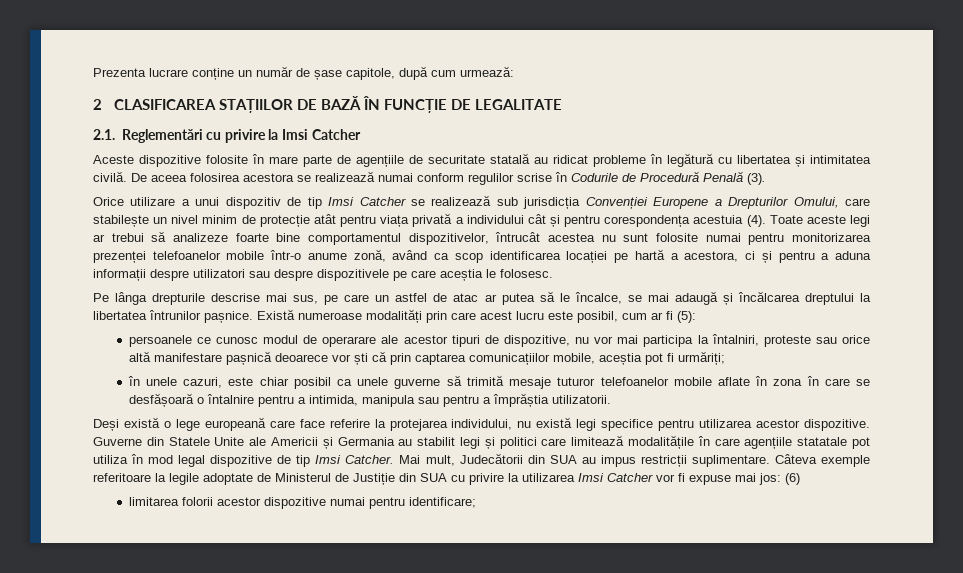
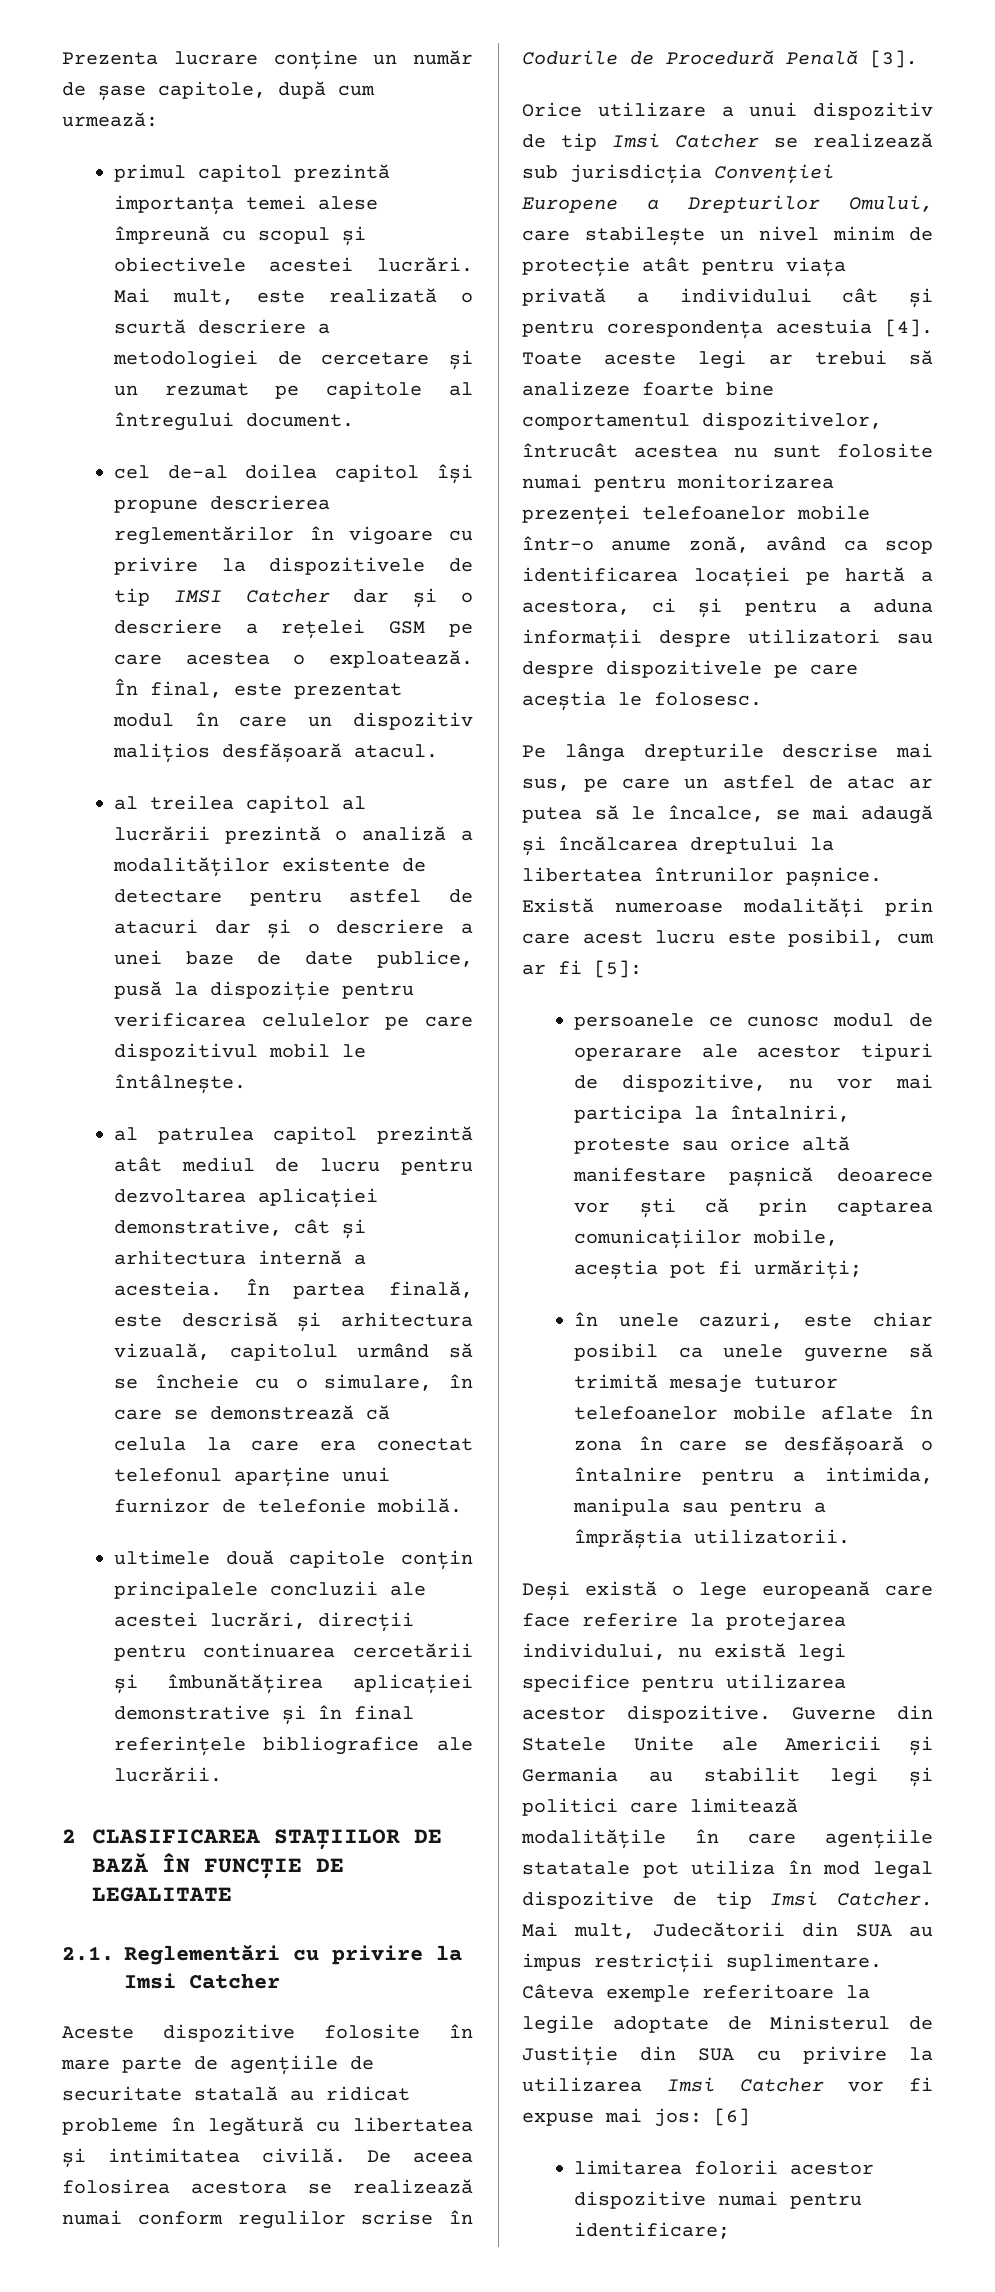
(514, 71) none -> [113,164,390,182] [113,195,378,215] [113,226,366,246] [113,257,473,272] [113,288,473,305] [113,319,330,334] [112,350,473,370] [113,381,473,399] [113,412,354,431] [113,464,473,484] [113,495,330,513] [113,526,473,545] [113,557,473,575] [113,588,473,608] [113,619,473,639] [113,650,473,668] [113,678,402,699] [112,712,473,730] [112,743,438,763] [113,795,366,813] [113,826,473,844] [112,857,426,877] [113,889,473,906] [113,919,473,939] [113,950,473,968] [113,981,414,1001] [113,1012,473,1030] [113,1043,366,1061] [113,1074,246,1094] [113,1126,473,1144] [113,1157,473,1175] [113,1188,378,1208] [113,1219,366,1239] [113,1250,366,1265] [113,1278,473,1299] [113,1312,473,1332] [113,1343,473,1361] [113,1374,473,1391] [113,1405,390,1420] [113,1437,473,1451] [113,1467,390,1487] [113,1498,462,1513] [113,1550,473,1570] [113,1581,426,1599] [113,1612,414,1632] [113,1643,473,1661] [113,1674,473,1694] [113,1705,414,1725] [113,1736,473,1756] [113,1767,222,1782] // primul capitol prezintă importanța temei alese împreună cu scopul și obiectivele acestei lucrări. Mai mult, este realizată o scurtă descriere a metodologiei de cercetare și un rezumat pe capitole al întregului document. // cel de-al doilea capitol își propune descrierea reglementărilor în vigoare cu privire la dispozitivele de tip IMSI Catcher dar și o descriere a rețelei GSM pe care acestea o exploatează. În final, este prezentat modul în care un dispozitiv malițios desfășoară atacul. // al treilea capitol al lucrării prezintă o analiză a modalităților existente de detectare pentru astfel de atacuri dar și o descriere a unei baze de date publice, pusă la dispoziție pentru verificarea celulelor pe care dispozitivul mobil le întâlnește. // al patrulea capitol prezintă atât mediul de lucru pentru dezvoltarea aplicației demonstrative, cât și arhitectura internă a acesteia. În partea finală, este descrisă și arhitectura vizuală, capitolul urmând să se încheie cu o simulare, în care se demonstrează că celula la care era conectat telefonul aparține unui furnizor de telefonie mobilă. // ultimele două capitole conțin principalele concluzii ale acestei lucrări, direcții pentru continuarea cercetării și îmbunătățirea aplicației demonstrative și în final referințele bibliografice ale lucrării.
[747,173,766,185] (3). -> [870,50,918,68] [3].
[746,215,766,227] (4). -> [885,319,933,337] [4].
[677,311,696,323] (5): -> [594,960,642,978] [5]:
[785,473,800,485] (6) -> [714,2108,750,2126] [6]

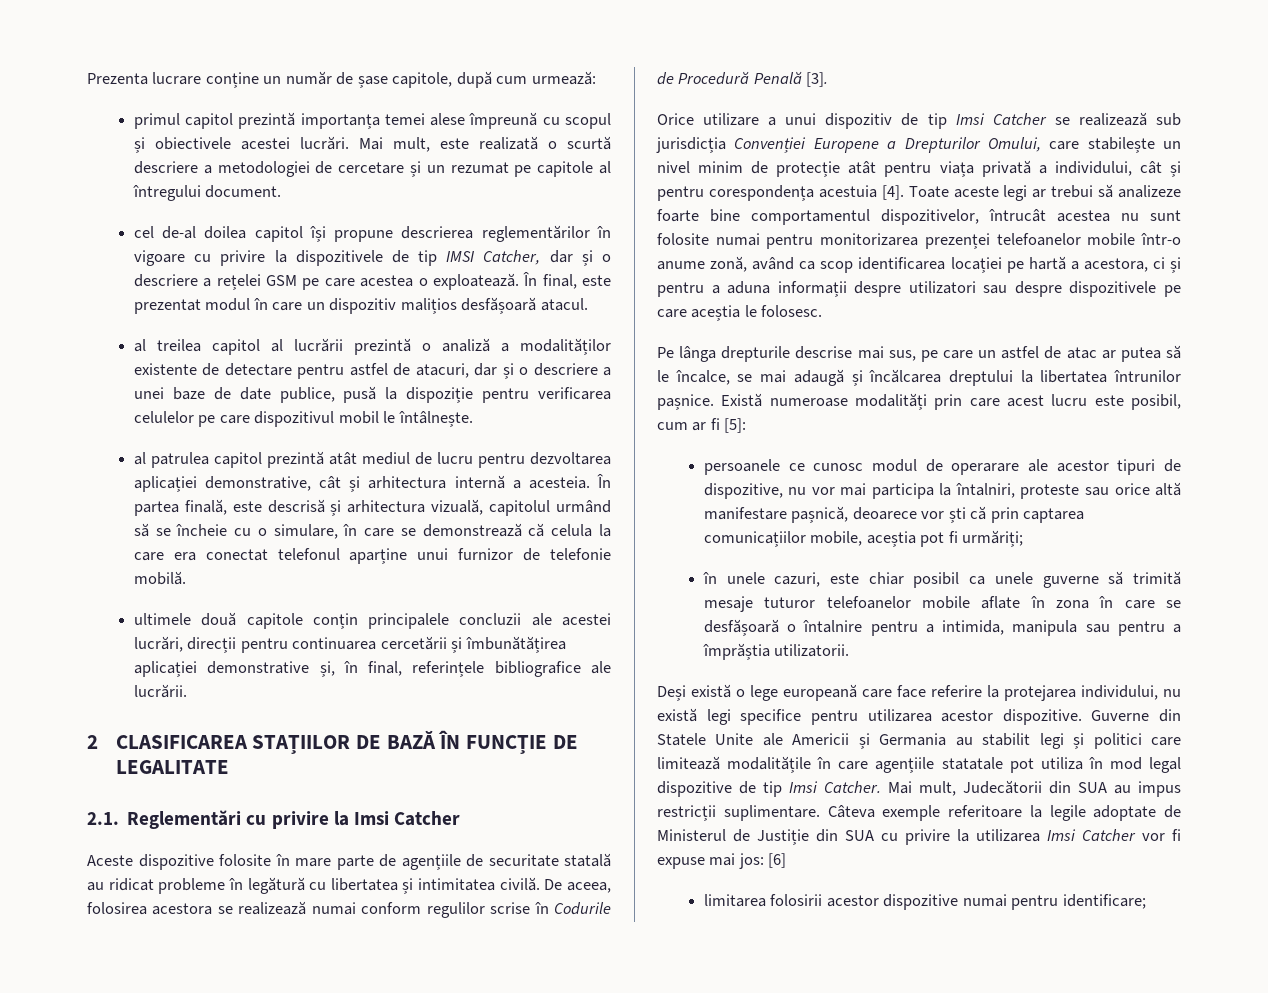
[245,589,330,603] Catcher -> [483,250,541,265] Catcher,
[113,919,198,934] atacuri -> [415,363,469,378] atacuri,
[281,1705,414,1725] și în final -> [319,661,403,677] și, în final,
[413,2152,473,2163] aceea -> [566,882,611,893] aceea,
[679,288,812,303] individului -> [1054,161,1132,176] individului,
[729,1167,814,1187] pașnică -> [791,506,849,523] pașnică,
[693,2160,778,2175] folorii -> [770,894,823,906] folosirii

